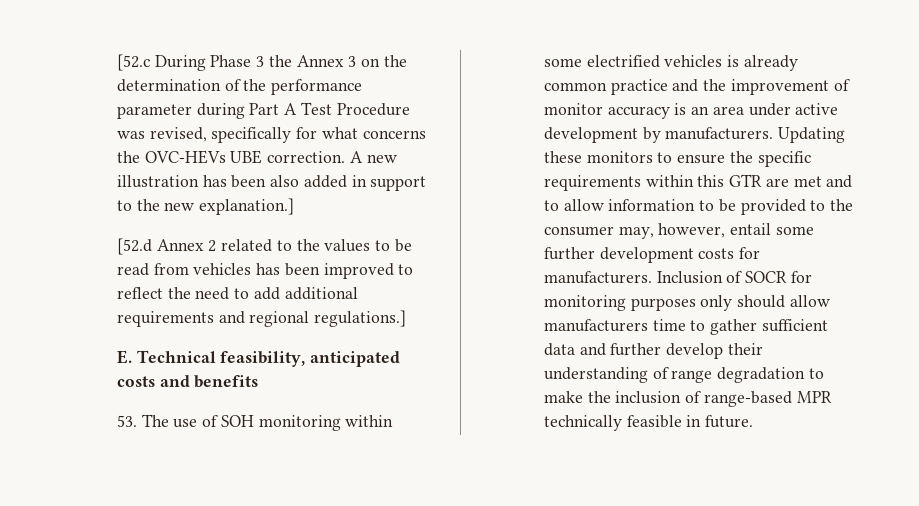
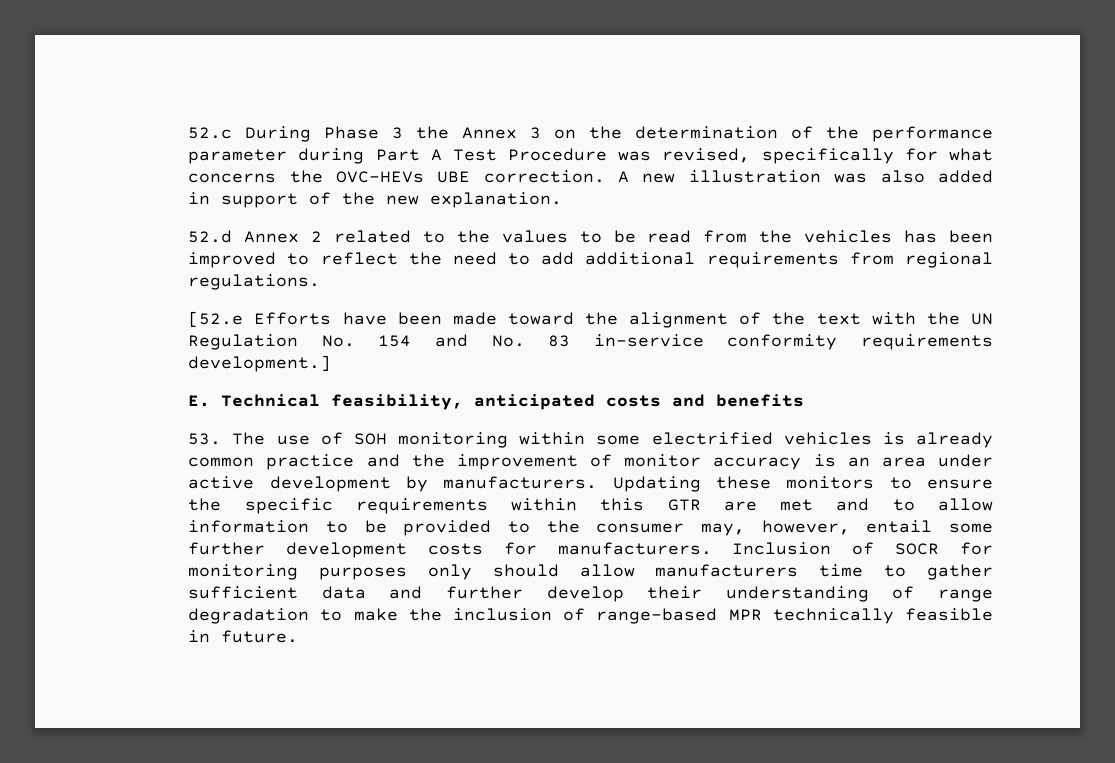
[116,54,150,71] [52.c -> [188,127,233,139] 52.c
[202,175,267,188] has been -> [834,173,868,183] was
[116,200,132,211] to -> [309,192,332,205] of
[199,198,295,215] [116,238,152,255] explanation.] // [52.d -> [430,192,563,208] [188,230,233,243] explanation. // 52.d
(189, 269) none -> [759,230,793,243] the
[218,310,407,327] and regional regulations.] -> [849,252,994,268] [188,274,321,290] [188,311,994,328] [188,334,993,350] [188,355,332,372] from regional regulations. // [52.e Efforts have been made toward the alignment of the text with the UN Regulation No. 154 and No. 83 in-service conformity requirements development.]

